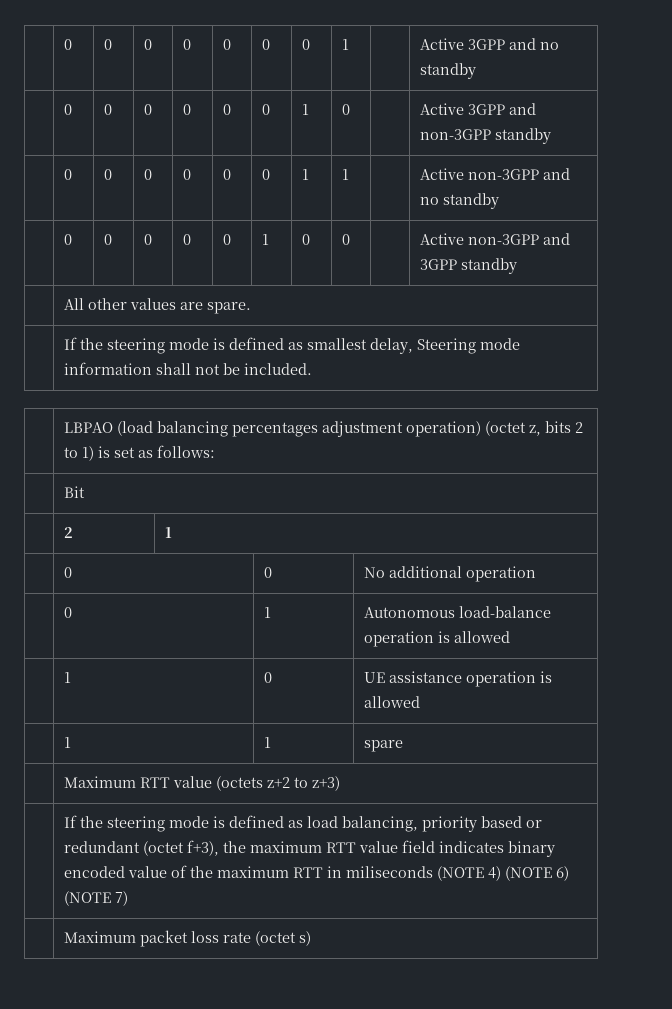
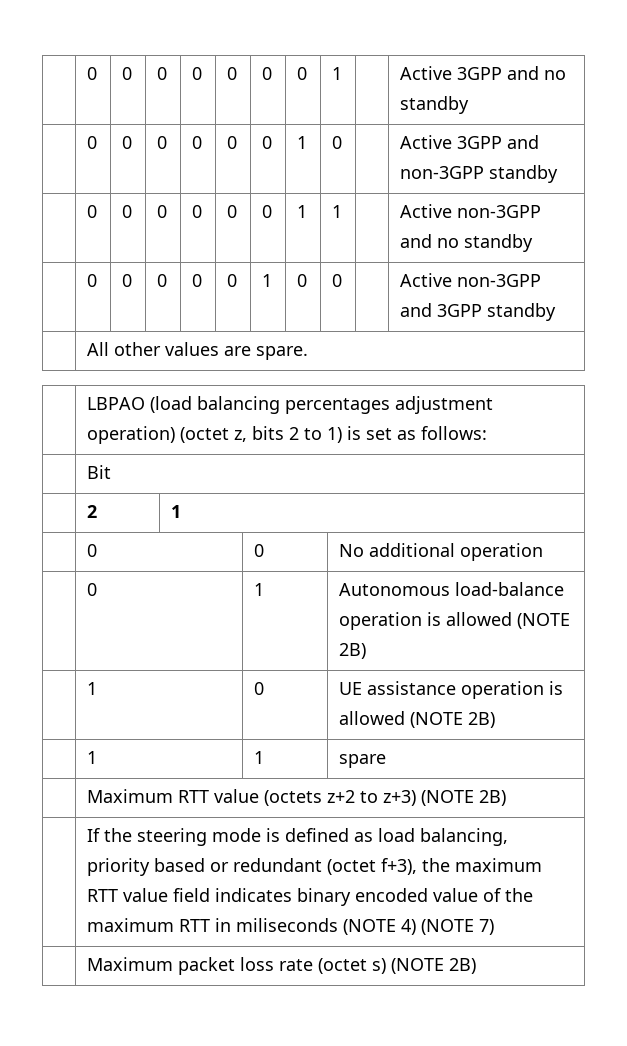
[63,337,520,354] [63,362,312,375] // | If the steering mode is defined as smallest delay, Steering mode information shall not be included. -> (309, 353) none
(510, 637) none -> [517,613,571,629] [339,643,367,659] (NOTE 2B)
(420, 702) none -> [410,712,496,728] (NOTE 2B)
(340, 783) none -> [421,790,507,806] (NOTE 2B)
[555,866,569,881] [63,891,111,906] 6) (NOTE -> (475, 927) none
(311, 938) none -> [391,958,477,974] (NOTE 2B)

